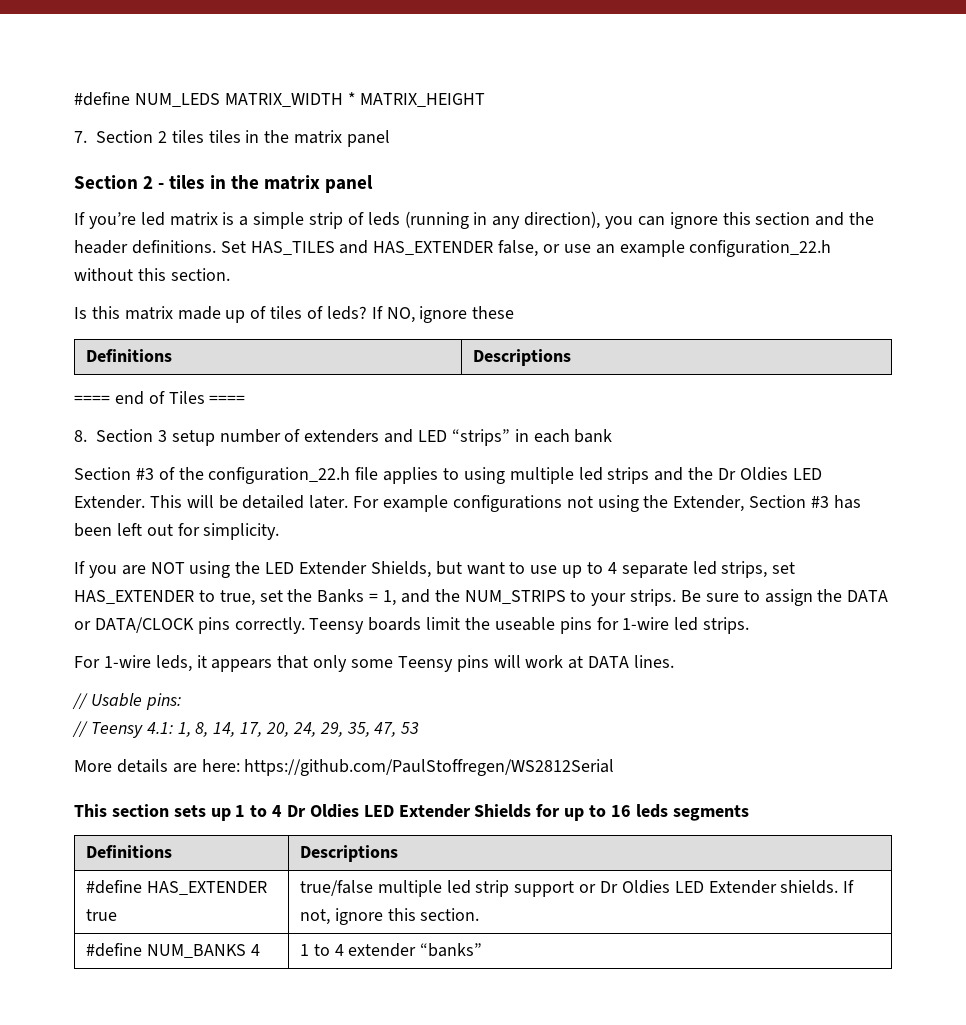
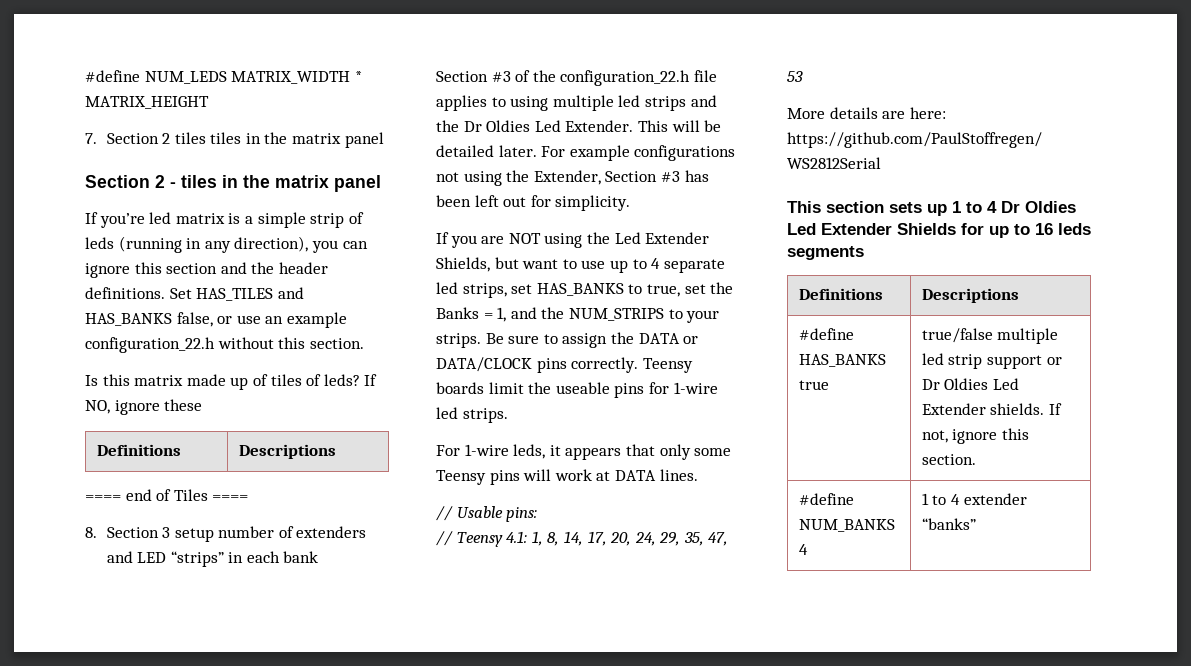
[373,241,494,255] HAS_EXTENDER -> [85,313,172,326] HAS_BANKS
[792,468,822,480] LED -> [534,120,561,132] Led
[265,562,295,574] LED -> [614,232,641,244] Led
[74,590,194,604] HAS_EXTENDER -> [536,283,624,296] HAS_BANKS
[363,805,394,817] LED -> [787,223,816,235] Led
[146,881,267,895] HAS_EXTENDER -> [798,354,886,367] HAS_BANKS
[674,881,704,893] LED -> [993,378,1020,390] Led

